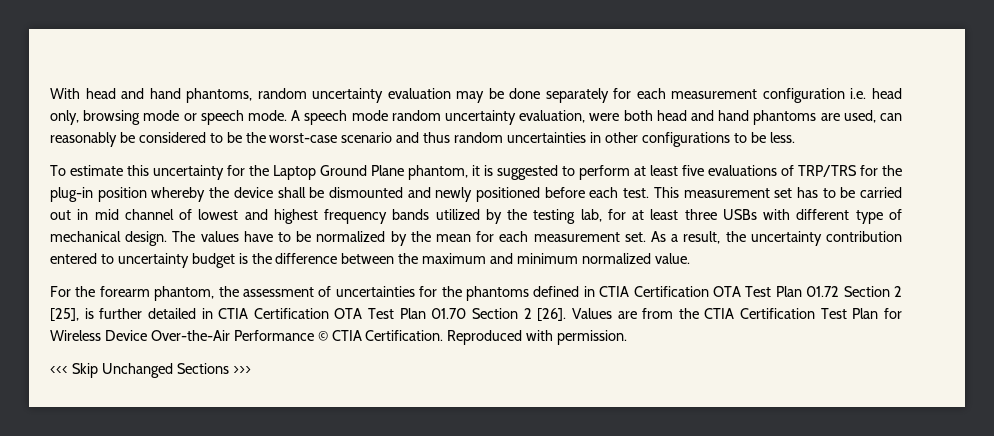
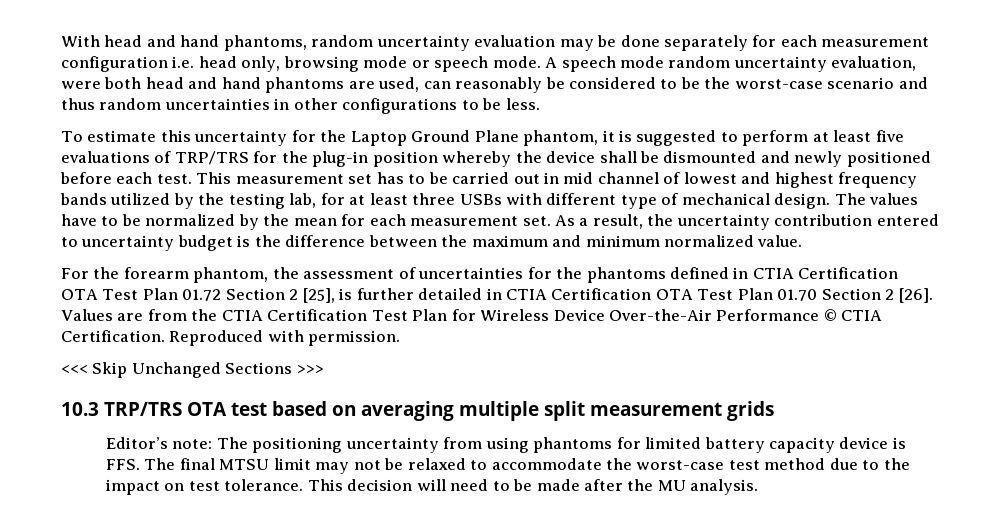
(251, 370) none -> [61,401,774,421] [105,437,906,453] [105,458,910,474] [105,479,759,495] // 10.3 TRP/TRS OTA test based on averaging multiple split measurement grids // Editor’s note: The positioning uncertainty from using phantoms for limited battery capacity device is FFS. The final MTSU limit may not be relaxed to accommodate the worst-case test method due to the impact on test tolerance. This decision will need to be made after the MU analysis.

